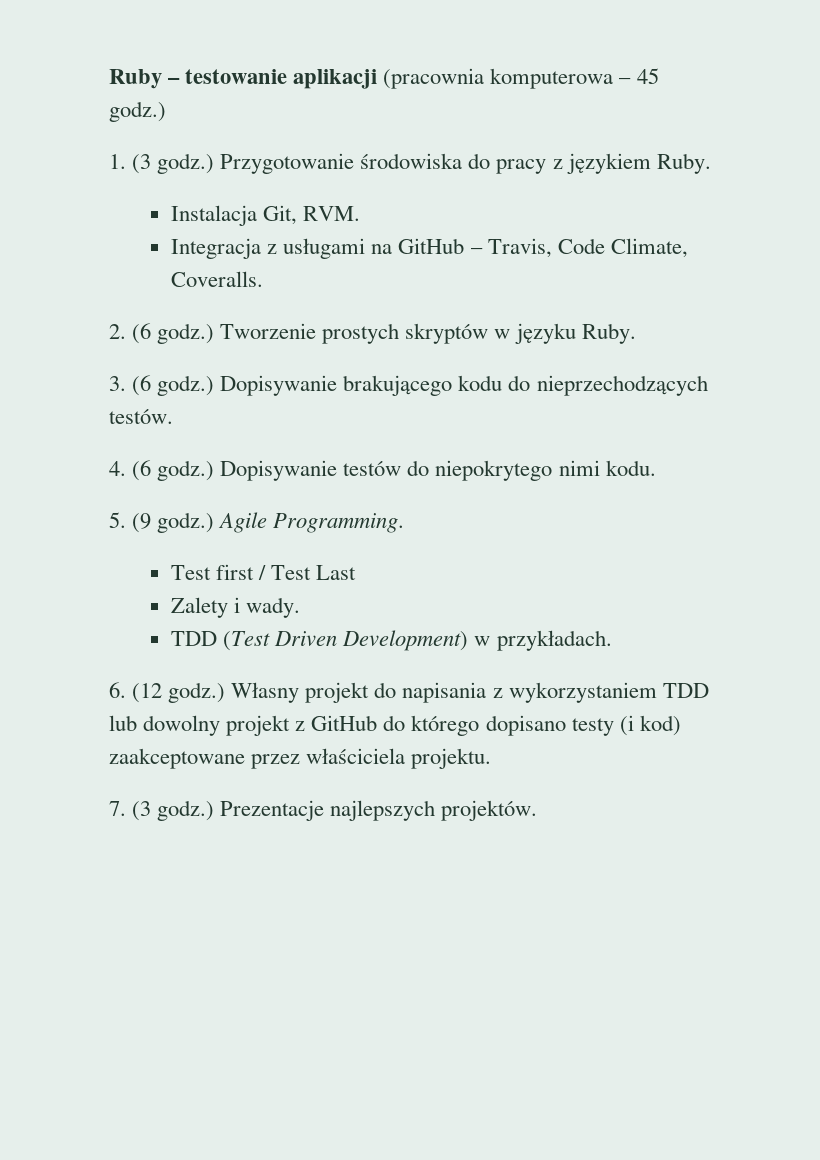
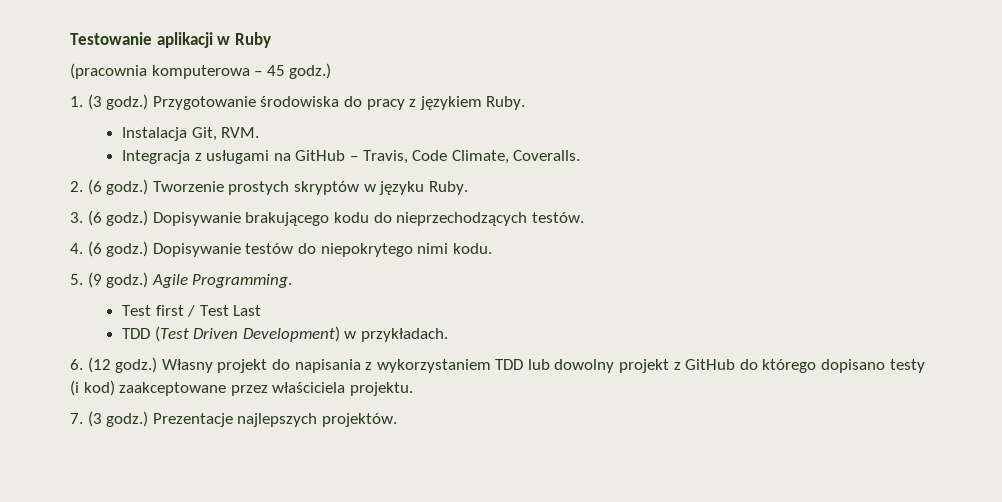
[109,69,378,89] Ruby – testowanie aplikacji -> [70,32,271,48] Testowanie aplikacji w Ruby //
[171,597,301,618] // Zalety i wady. -> (262, 310) none

